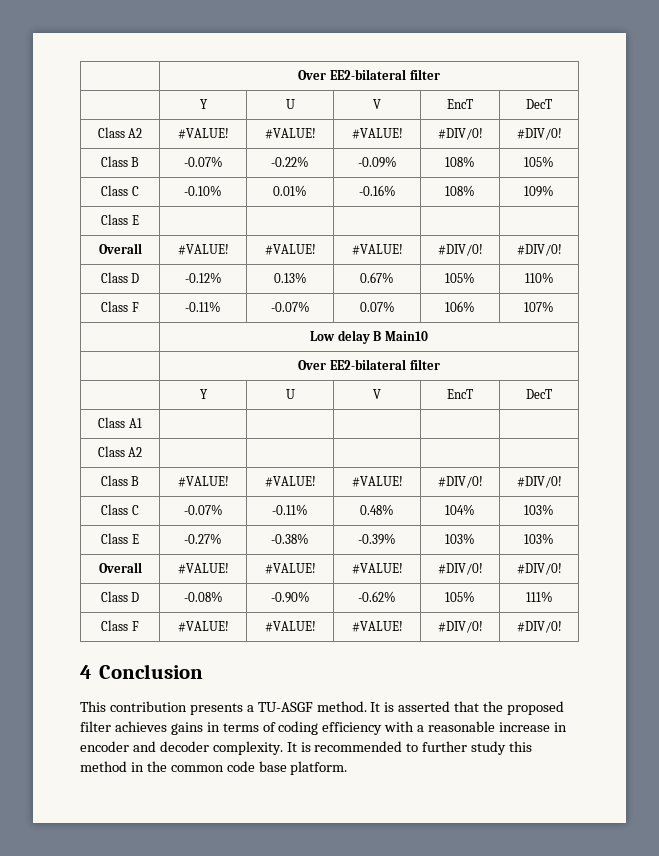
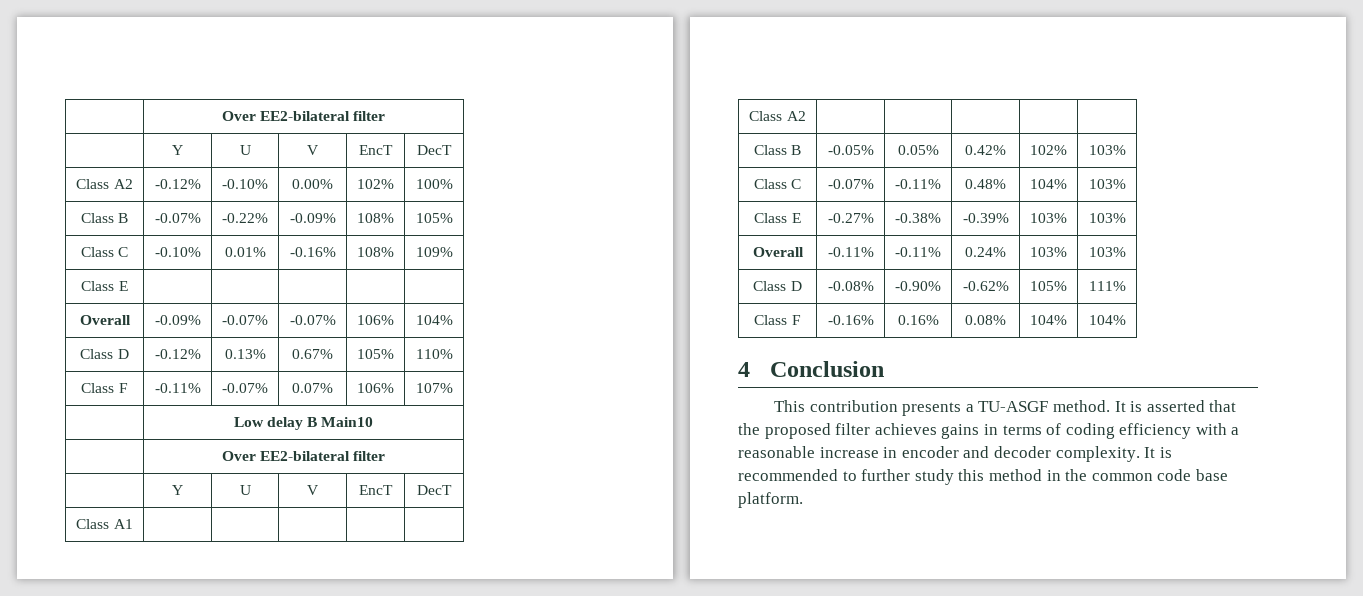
[177,128,229,139] [264,128,316,139] [351,128,403,139] [437,128,483,140] [516,128,562,140] #VALUE! | #VALUE! | #VALUE! | #DIV/0! | #DIV/0! -> [154,179,201,189] [222,179,268,189] [292,179,333,189] [357,179,394,189] [415,179,453,189] -0.12% | -0.10% | 0.00% | 102% | 100%
[177,244,229,255] [264,244,316,255] [351,244,403,255] [437,244,483,256] [516,244,562,256] #VALUE! | #VALUE! | #VALUE! | #DIV/0! | #DIV/0! -> [154,315,201,325] [222,315,268,325] [289,315,336,325] [357,315,394,325] [415,315,453,325] -0.09% | -0.07% | -0.07% | 106% | 104%
[177,476,229,487] [264,476,316,487] [351,476,403,487] [437,476,483,488] [516,476,562,488] #VALUE! | #VALUE! | #VALUE! | #DIV/0! | #DIV/0! -> [827,145,874,155] [897,145,939,155] [965,145,1006,155] [1030,145,1067,155] [1088,145,1126,155] -0.05% | 0.05% | 0.42% | 102% | 103%
[177,563,229,574] [264,563,316,574] [351,563,403,574] [437,563,483,575] [516,563,562,575] #VALUE! | #VALUE! | #VALUE! | #DIV/0! | #DIV/0! -> [827,247,874,257] [895,247,941,257] [965,247,1006,257] [1030,247,1067,257] [1088,247,1126,257] -0.11% | -0.11% | 0.24% | 103% | 103%
[177,621,229,632] [264,621,316,632] [351,621,403,632] [437,621,483,633] [516,621,562,633] #VALUE! | #VALUE! | #VALUE! | #DIV/0! | #DIV/0! -> [827,315,874,325] [897,315,939,325] [965,315,1006,325] [1030,315,1067,325] [1088,315,1126,325] -0.16% | 0.16% | 0.08% | 104% | 104%

